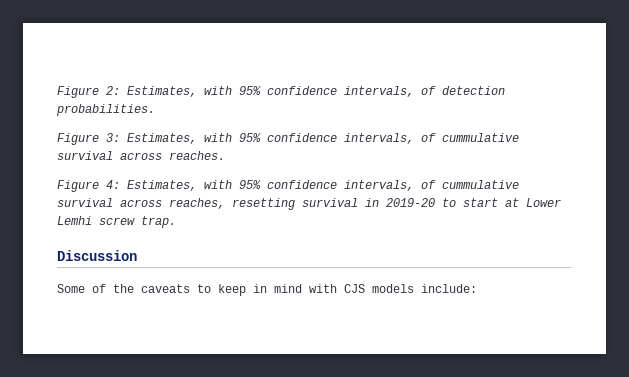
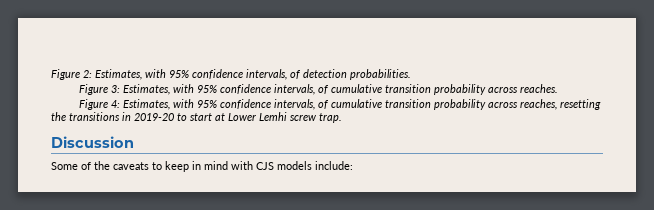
[442,133,519,142] [57,151,113,160] cummulative survival -> [331,84,487,95] cumulative transition probability
[442,180,519,189] [57,198,113,207] cummulative survival -> [331,99,487,110] cumulative transition probability
[302,198,358,207] survival -> [51,112,120,121] the transitions

